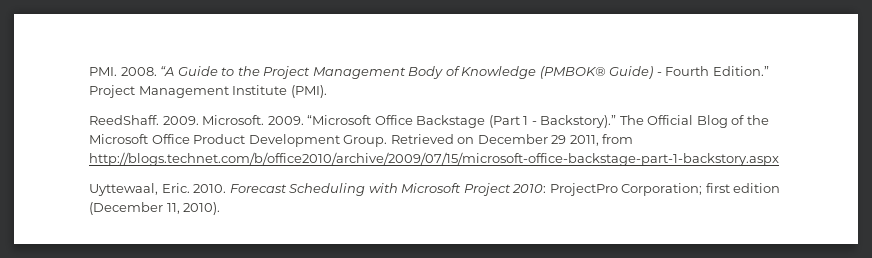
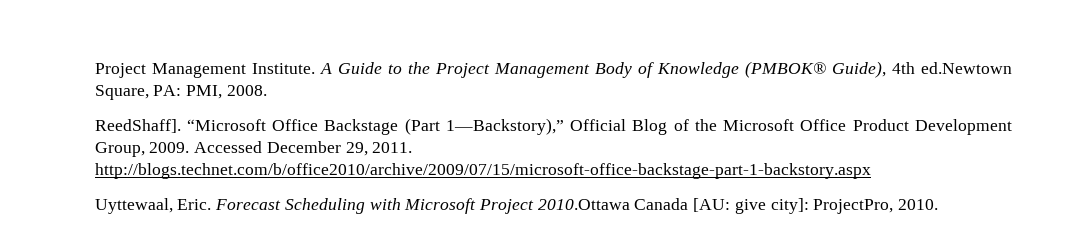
[88,66,175,76] PMI. 2008. “A -> [94,63,332,78] Project Management Institute. A
[609,66,769,79] [88,85,327,98] [88,115,644,128] Guide) - Fourth Edition.” Project Management Institute (PMI). // ReedShaff. 2009. Microsoft. 2009. “Microsoft Office Backstage (Part 1 - Backstory).” The -> [831,61,1012,78] [94,85,267,100] [94,118,564,135] Guide), 4th ed.Newtown Square, PA: PMI, 2008. // ReedShaff]. “Microsoft Office Backstage (Part 1—Backstory),”
[343,134,634,147] Group. Retrieved on December 29 2011, from -> [94,141,413,157] Group, 2009. Accessed December 29, 2011.
[193,184,227,193] 2010. -> (212, 204) none
[512,183,781,196] [88,202,221,215] 2010: ProjectPro Corporation; first edition (December 11, 2010). -> [537,198,939,214] 2010.Ottawa Canada [AU: give city]: ProjectPro, 2010.

